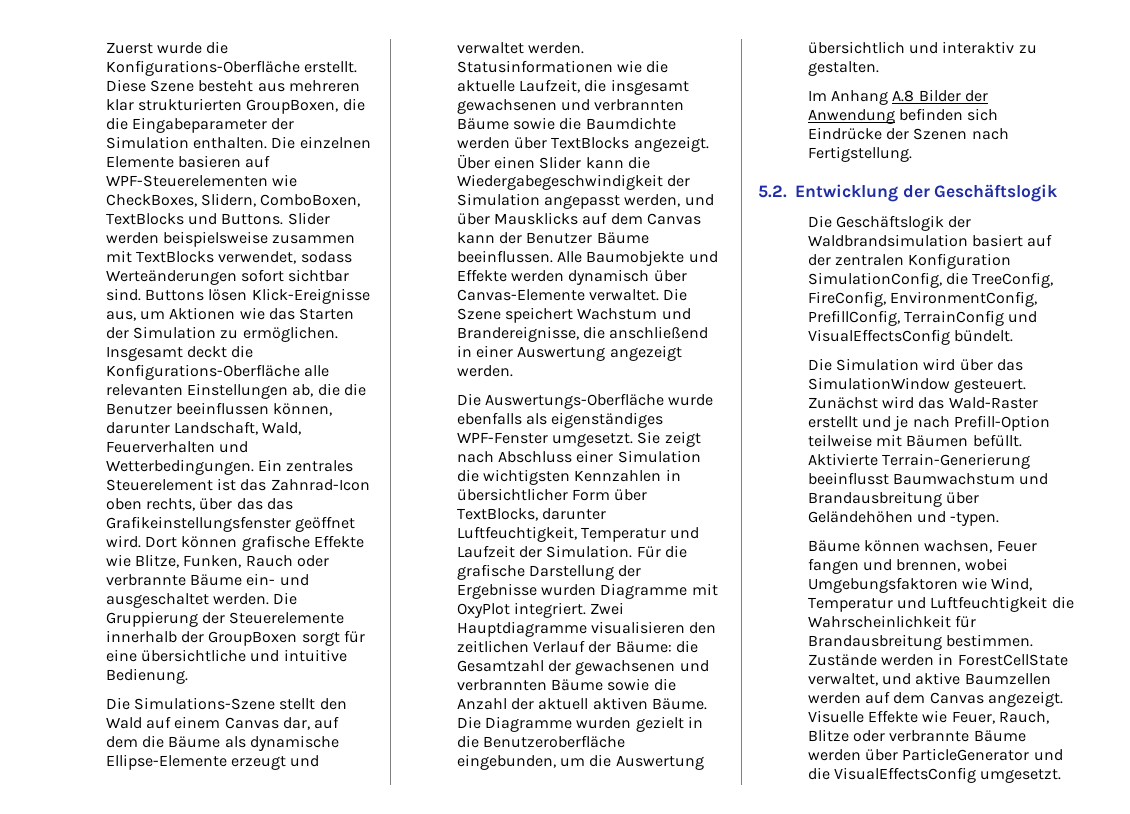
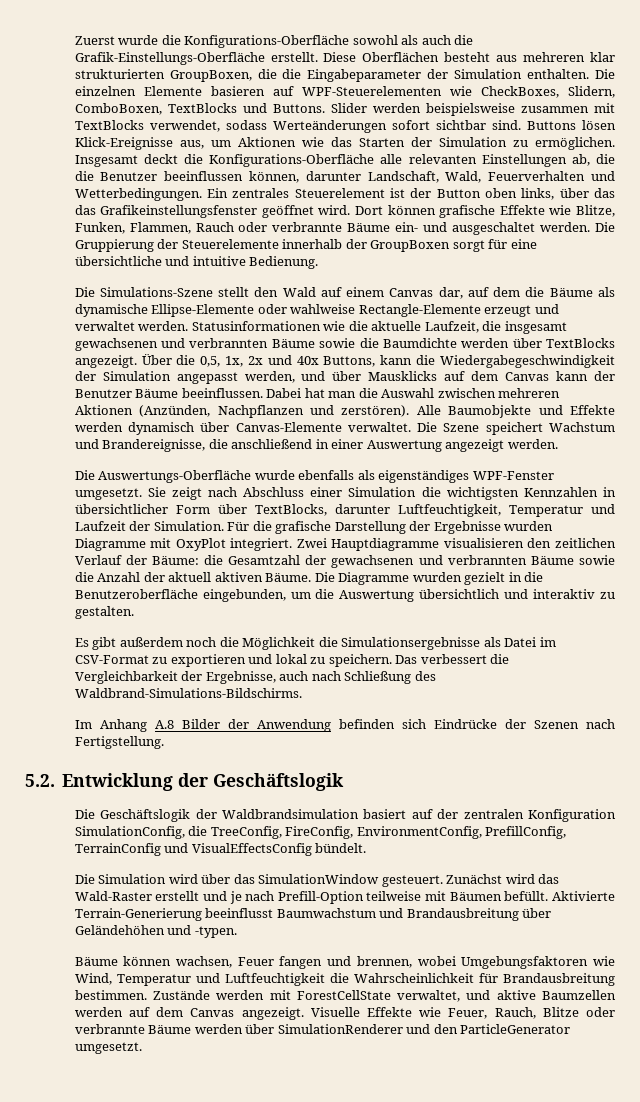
(300, 68) none -> [352,35,474,45] [74,52,265,65] sowohl als auch die Grafik-Einstellungs-Oberfläche
[150,80,195,92] Szene -> [362,52,440,62] Oberflächen
[240,479,370,491] [105,498,196,511] das Zahnrad-Icon oben rechts, -> [410,188,555,200] der Button oben links,
(242, 561) none -> [129,222,191,234] Flammen,
(227, 762) none -> [257,304,481,317] oder wahlweise Rectangle-Elemente
[494,156,582,169] einen Slider -> [176,355,376,367] die 0,5, 1x, 2x und 40x Buttons,
(553, 256) none -> [266,388,561,398] [74,405,410,418] Dabei hat man die Auswahl zwischen mehreren Aktionen (Anzünden, Nachpflanzen und zerstören).
(879, 68) none -> [74,637,556,650] [74,654,510,667] [74,671,436,684] [74,688,302,698] // Es gibt außerdem noch die Möglichkeit die Simulationsergebnisse als Datei im CSV-Format zu exportieren und lokal zu speichern. Das verbessert die Vergleichbarkeit der Ergebnisse, auch nach Schließung des Waldbrand-Simulations-Bildschirms.
[938,653,954,665] in -> [269,990,291,1000] mit
[902,748,1063,761] [807,767,977,783] ParticleGenerator und die VisualEffectsConfig -> [277,1024,571,1034] SimulationRenderer und den ParticleGenerator

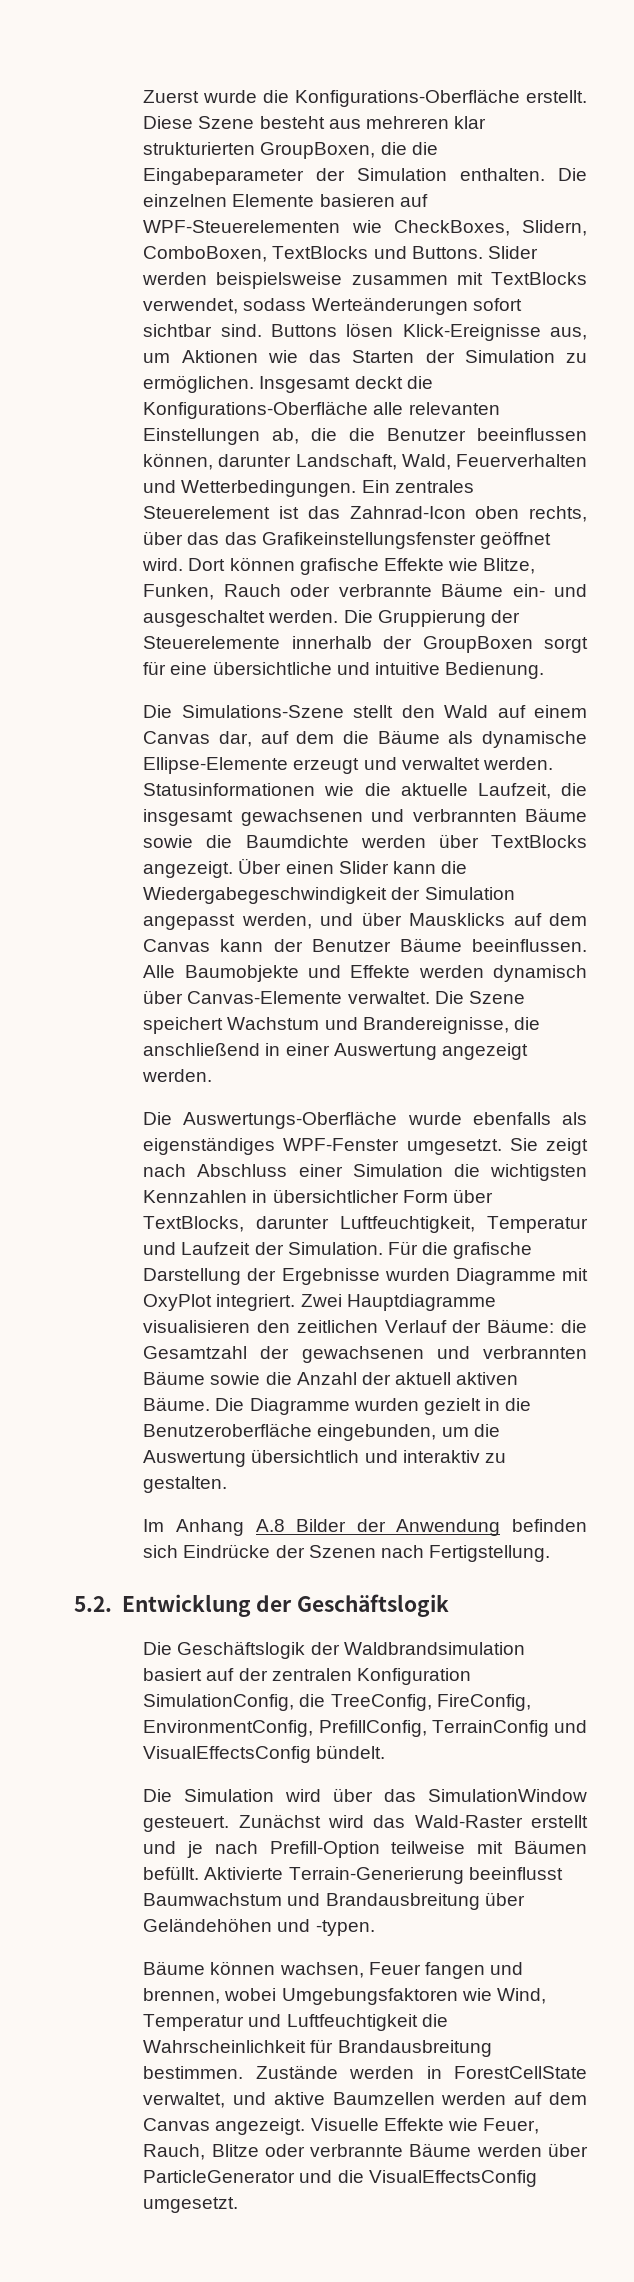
[352,35,474,45] [74,52,265,65] sowohl als auch die Grafik-Einstellungs-Oberfläche -> (521, 98) none
[362,52,440,62] Oberflächen -> [198,116,255,129] Szene
[410,188,555,200] der Button oben links, -> [307,506,588,522] das Zahnrad-Icon oben rechts,
[129,222,191,234] Flammen, -> (215, 592) none
[257,304,481,317] oder wahlweise Rectangle-Elemente -> (289, 765) none
[176,355,376,367] die 0,5, 1x, 2x und 40x Buttons, -> [285,861,389,874] einen Slider
[266,388,561,398] [74,405,410,418] Dabei hat man die Auswahl zwischen mehreren Aktionen (Anzünden, Nachpflanzen und zerstören). -> (587, 945) none
[74,637,556,650] [74,654,510,667] [74,671,436,684] [74,688,302,698] // Es gibt außerdem noch die Möglichkeit die Simulationsergebnisse als Datei im CSV-Format zu exportieren und lokal zu speichern. Das verbessert die Vergleichbarkeit der Ergebnisse, auch nach Schließung des Waldbrand-Simulations-Bildschirms. -> (228, 1484) none
[269,990,291,1000] mit -> [426,2066,442,2079] in
[277,1024,571,1034] SimulationRenderer und den ParticleGenerator -> [143,2170,537,2187] ParticleGenerator und die VisualEffectsConfig

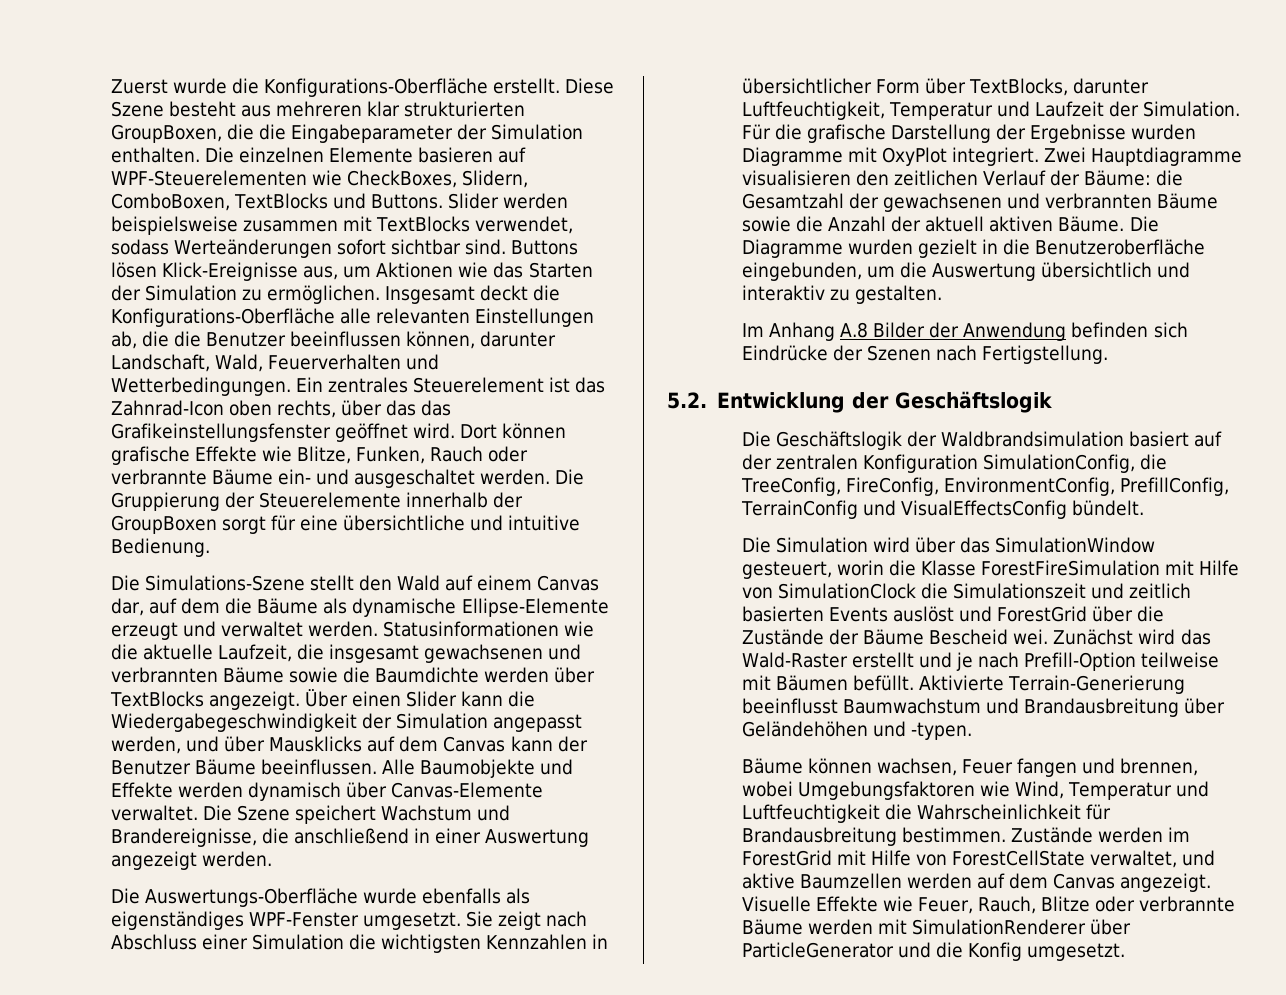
[143,1816,230,1832] gesteuert. -> [741,560,1240,579] [741,583,1192,599] [741,606,1165,622] [741,629,1049,645] gesteuert, worin die Klasse ForestFireSimulation mit Hilfe von SimulationClock die Simulationszeit und zeitlich basierten Events auslöst und ForestGrid über die Zustände der Bäume Bescheid wei.
[426,2066,442,2079] in -> [1168,827,1191,842] [741,850,947,866] im ForestGrid mit Hilfe von
(542, 2150) none -> [877,919,1086,935] mit SimulationRenderer
[368,2170,537,2187] VisualEffectsConfig -> [967,942,1022,961] Konfig

